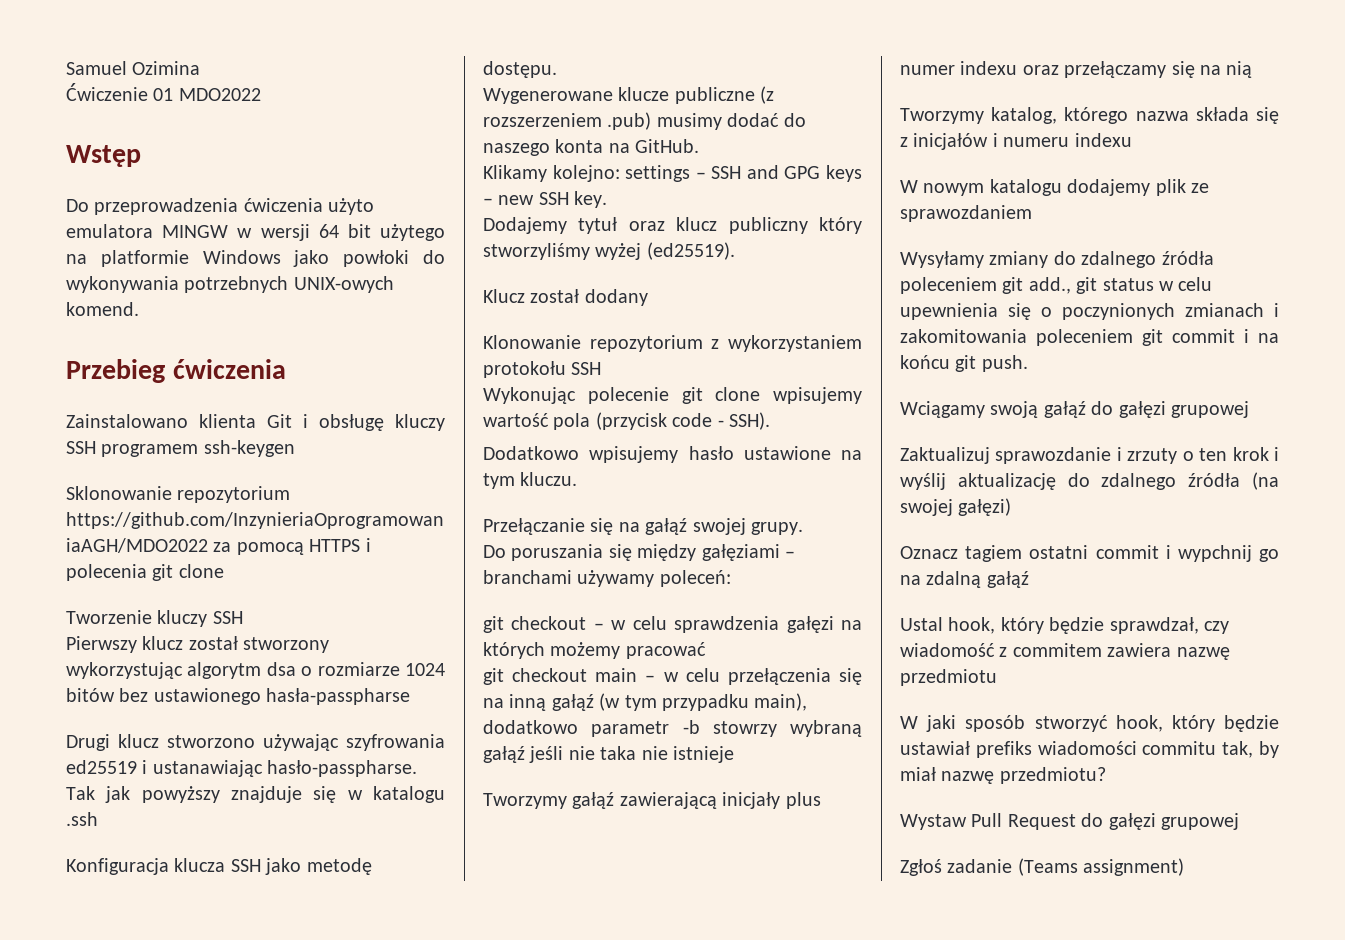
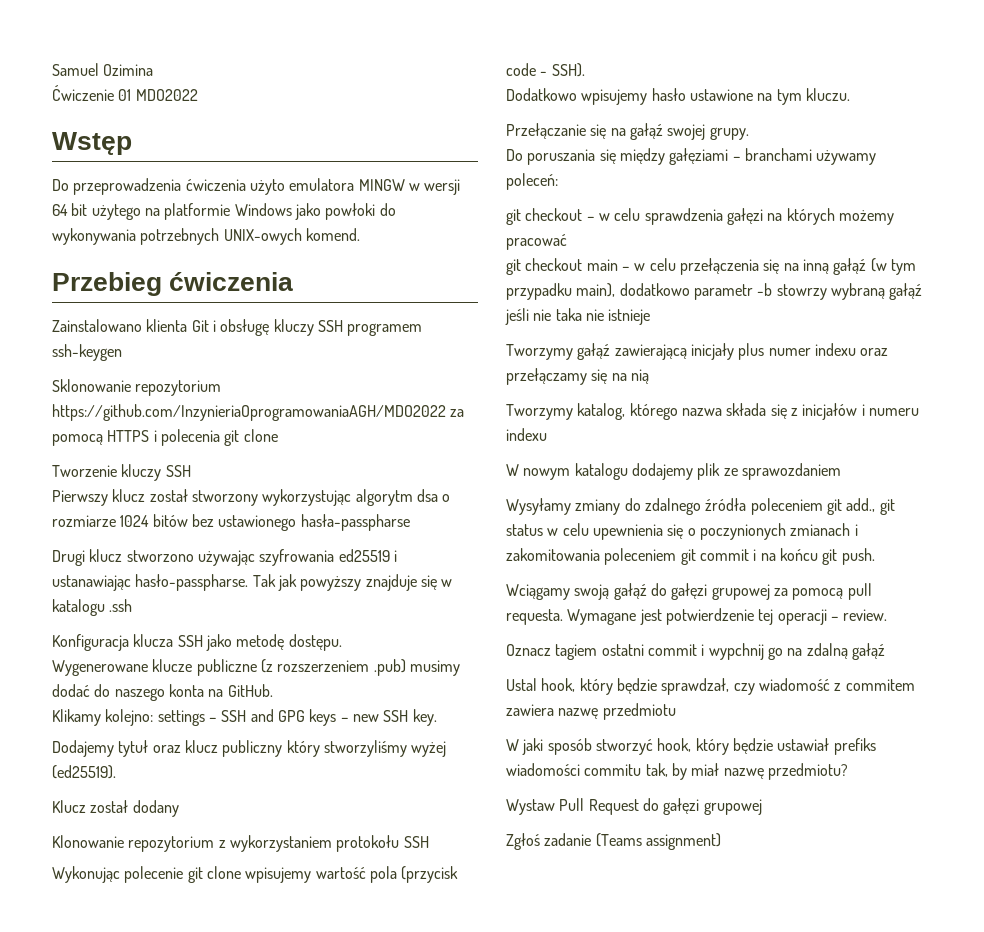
[900,447,1279,464] [900,472,1279,490] [900,498,1012,516] // Zaktualizuj sprawozdanie i zrzuty o ten krok i wyślij aktualizację do zdalnego źródła (na swojej gałęzi) -> [773,583,872,600] [506,608,888,625] za pomocą pull requesta. Wymagane jest potwierdzenie tej operacji – review.

